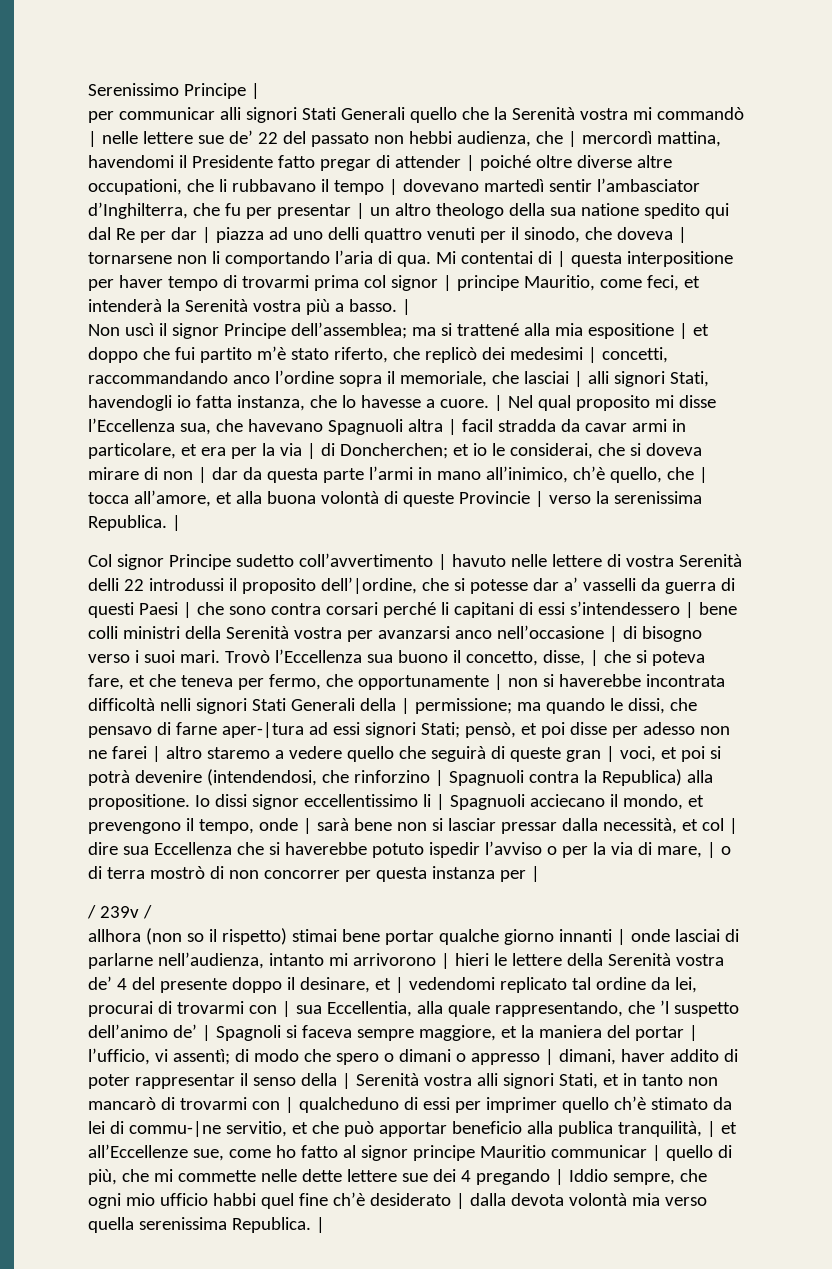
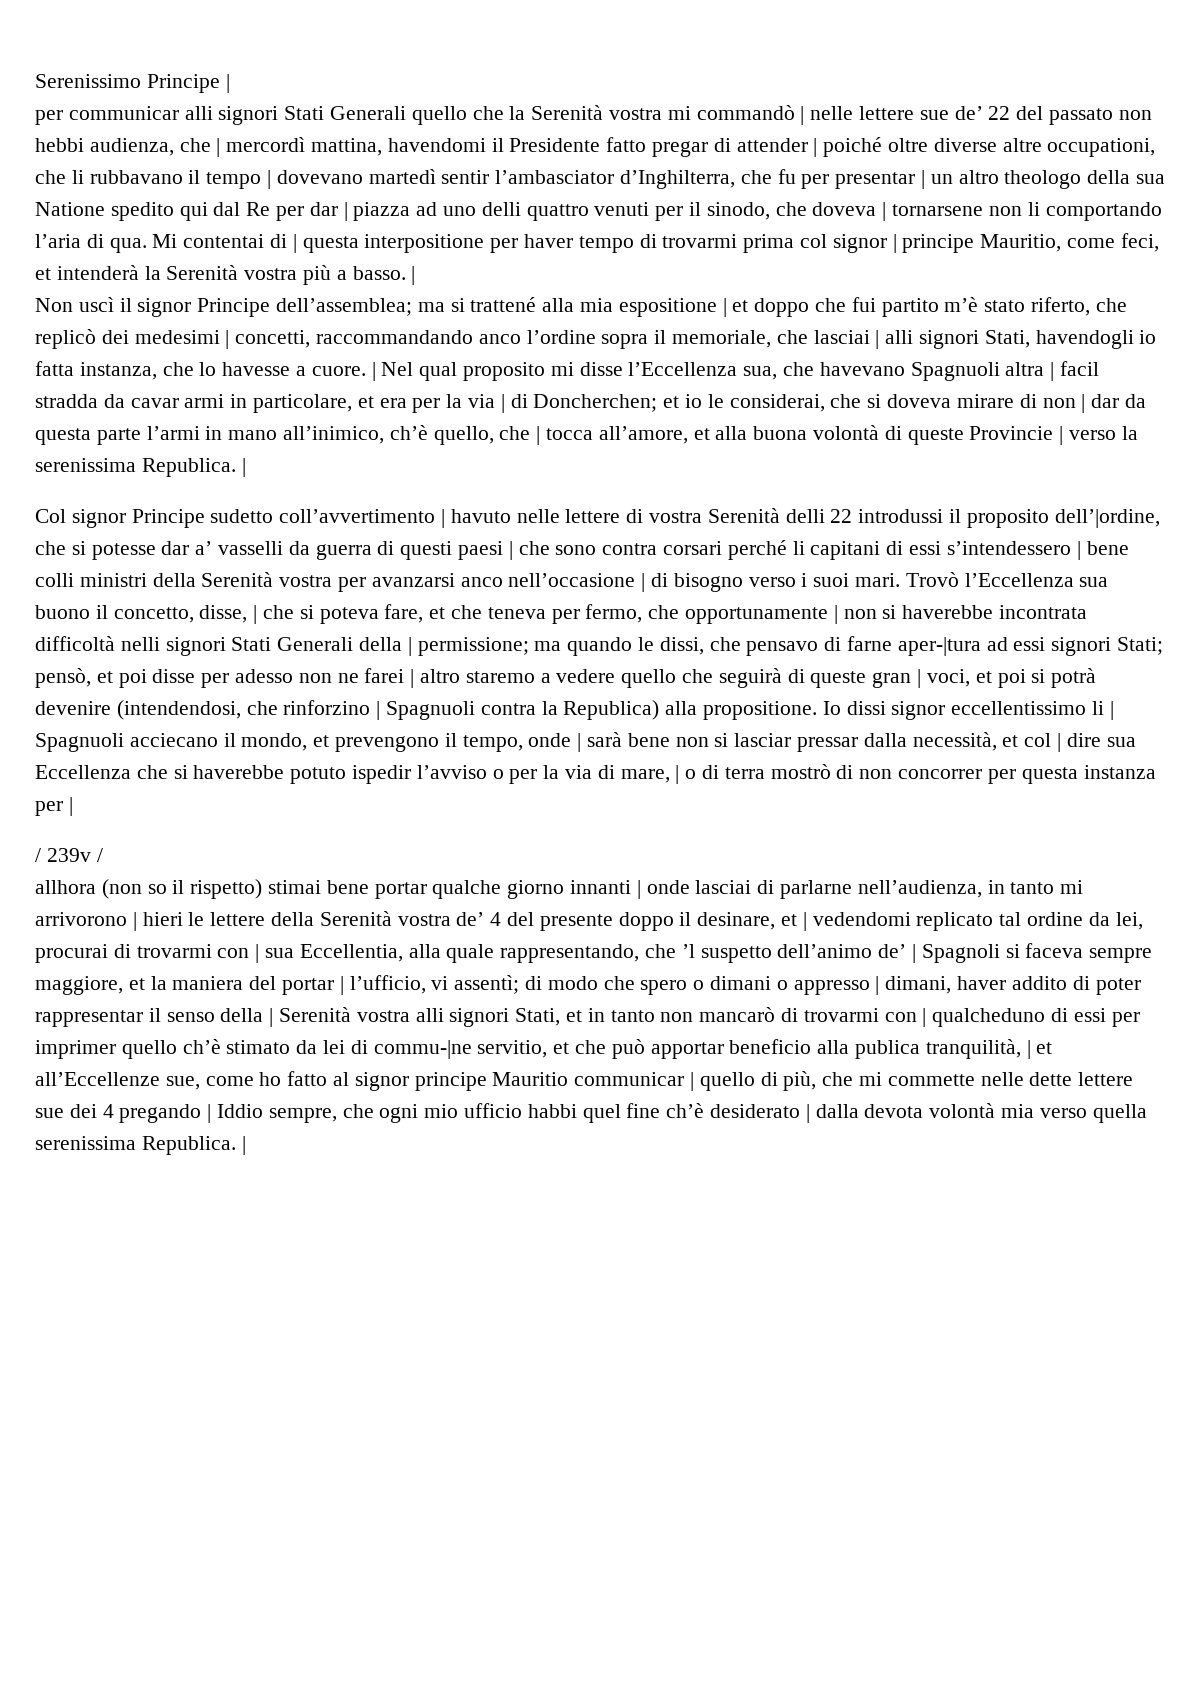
[580,203,639,216] natione -> [35,202,105,216] Natione
[138,602,178,615] Paesi -> [458,541,504,560] paesi
[268,953,324,966] intanto -> [987,880,1055,894] in tanto

